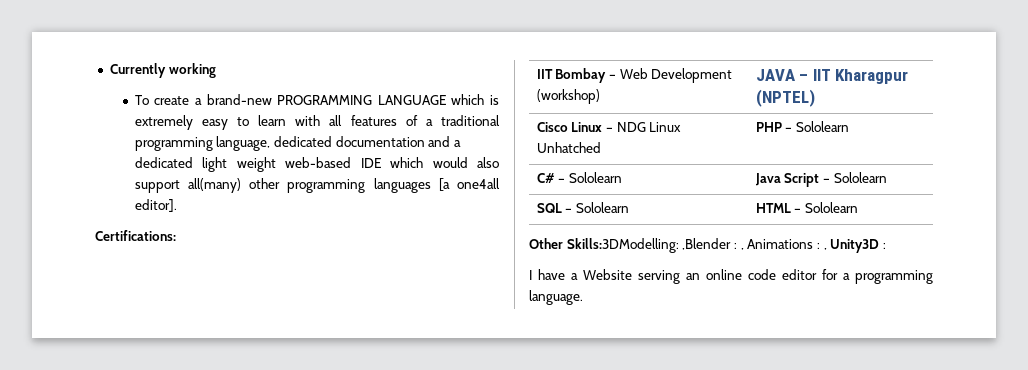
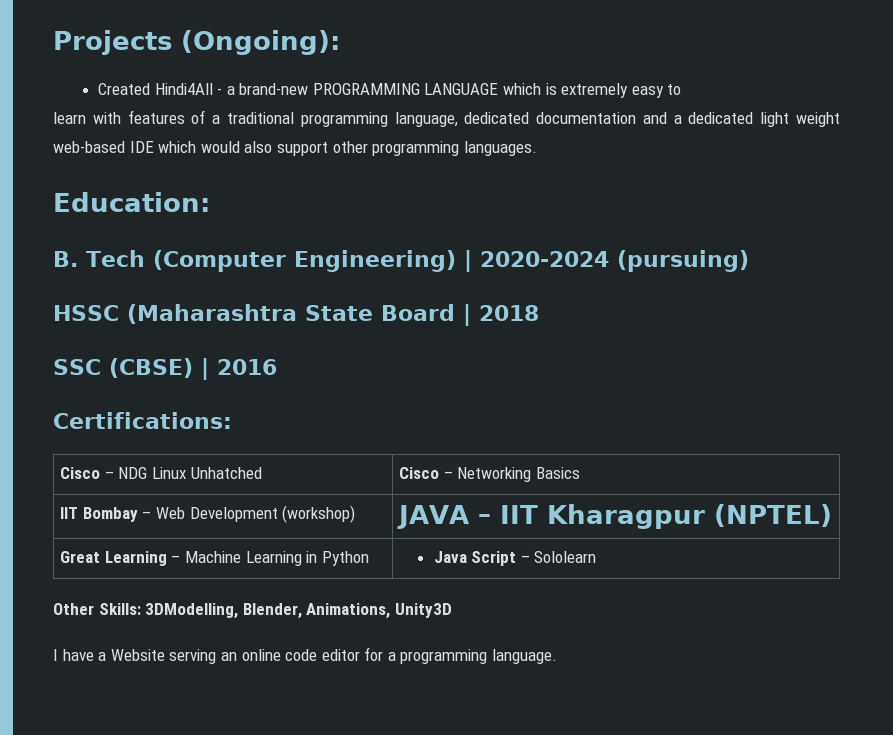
[109,63,216,78] [134,95,190,105] Currently working // To create -> [53,30,340,55] [97,83,223,95] Projects (Ongoing): // Created Hindi4All -
(250, 121) none -> (682, 89) //
[329,115,343,126] all -> (121, 118) none
[188,178,242,193] all(many) -> (328, 149) none
[373,178,500,193] [134,199,177,212] [95,230,176,241] languages [a one4all editor]. // Certifications: -> [463,141,537,156] [53,192,210,212] [53,250,749,272] [53,304,539,326] [53,358,277,380] [53,412,232,429] [60,467,262,479] [399,467,580,482] languages. // Education: // B. Tech (Computer Engineering) | 2020-2024 (pursuing) // HSSC (Maharashtra State Board | 2018 // SSC (CBSE) | 2016 // Certifications: // Cisco – NDG Linux Unhatched | Cisco – Networking Basics
[536,122,682,132] [536,142,601,153] [755,121,849,132] [536,172,622,183] [754,172,887,187] [536,202,629,213] [755,202,858,213] [529,238,827,253] Cisco Linux – NDG Linux Unhatched | PHP – Sololearn // C# – Sololearn | Java Script – Sololearn // SQL – Sololearn | HTML – Sololearn // Other Skills:3DModelling: ,Blender : , Animations : , -> [60,551,369,566] [433,551,597,566] [53,603,391,619] Great Learning – Machine Learning in Python | Java Script – Sololearn // Other Skills: 3DModelling, Blender, Animations,
[882,243,886,249] : -> (452, 610) none

